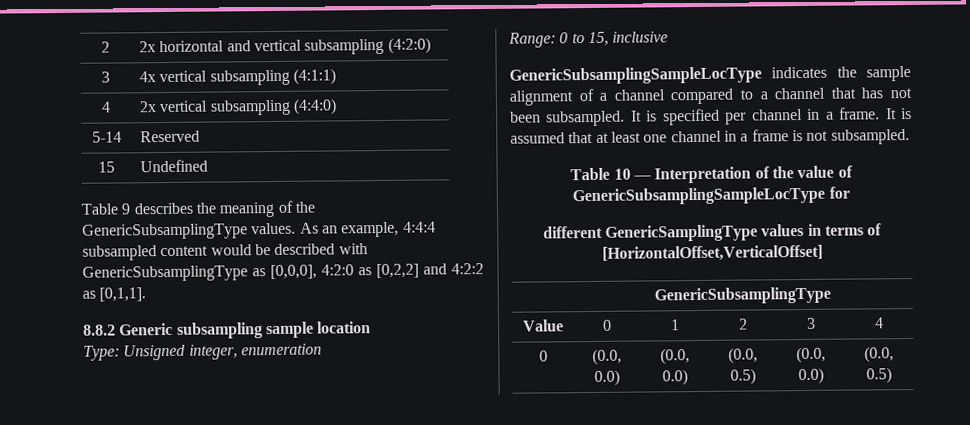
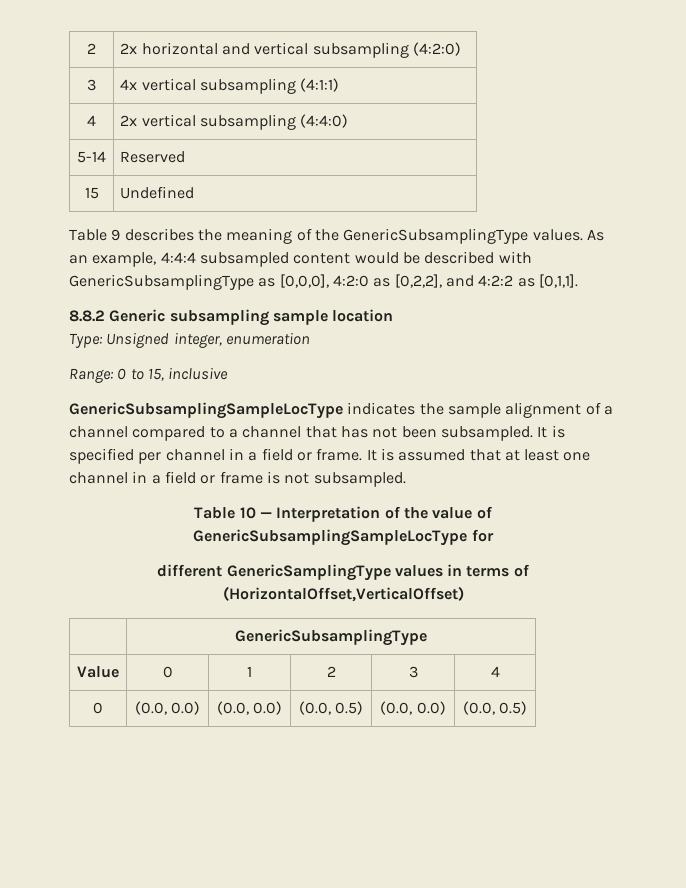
[376,263,419,279] [0,2,2] -> [394,274,442,288] [0,2,2],
(834, 115) none -> [261,448,312,461] field or
(749, 137) none -> [164,471,216,484] field or
[601,244,823,262] [HorizontalOffset,VerticalOffset] -> [222,586,464,602] (HorizontalOffset,VerticalOffset)

